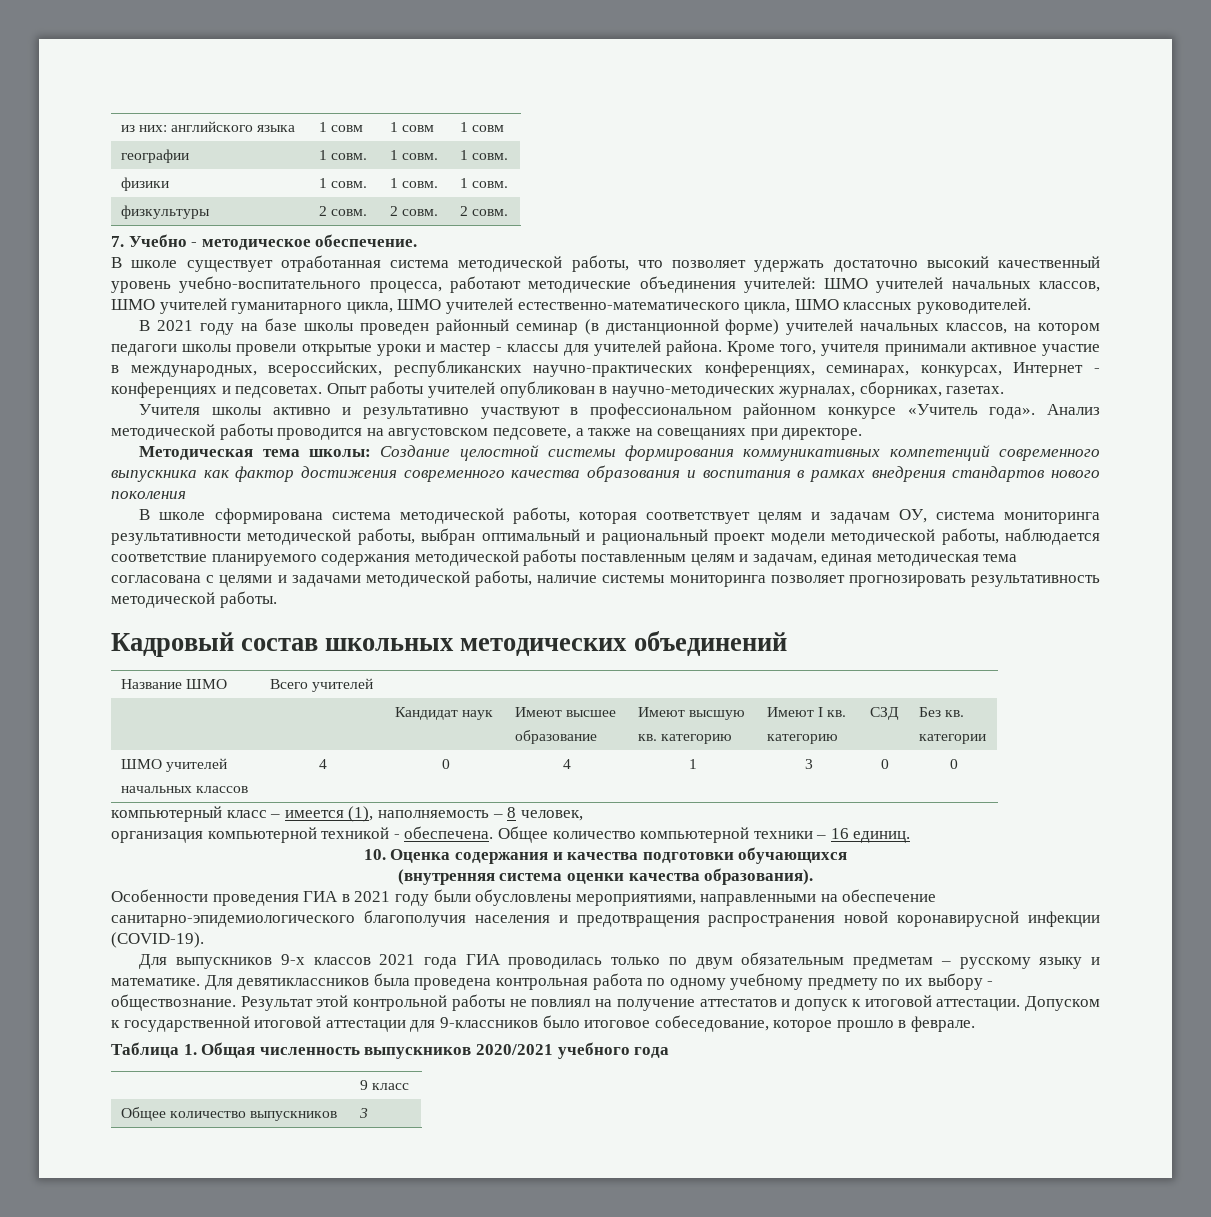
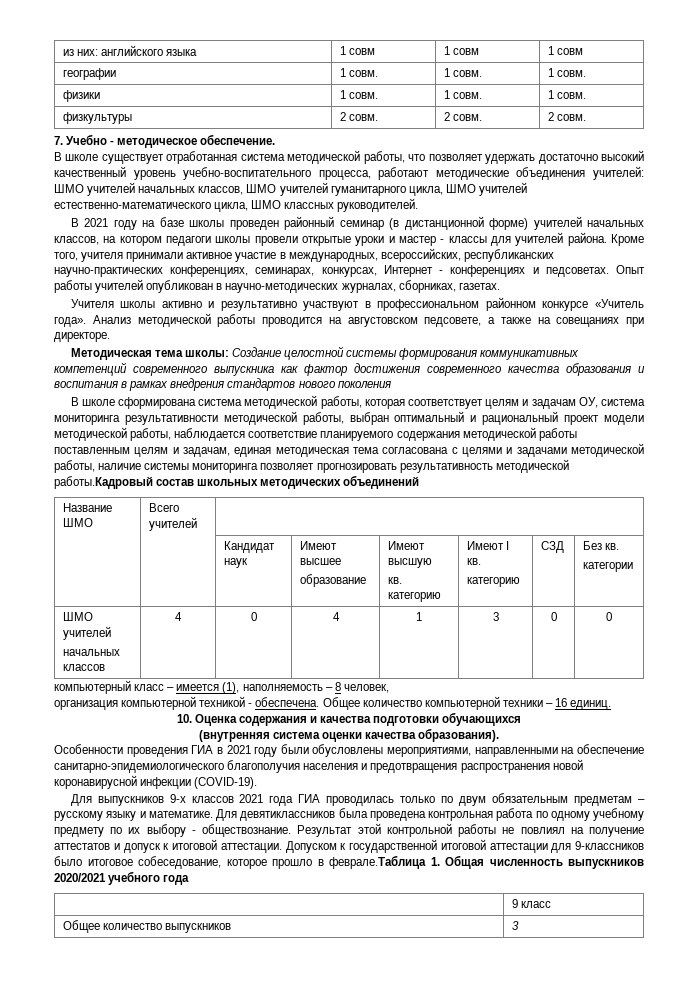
[219,591,277,608] [111,632,234,657] работы. // Кадровый -> [54,476,153,489] работы.Кадровый
[911,1016,976,1032] [111,1042,179,1058] феврале. // Таблица -> [329,855,426,869] феврале.Таблица

